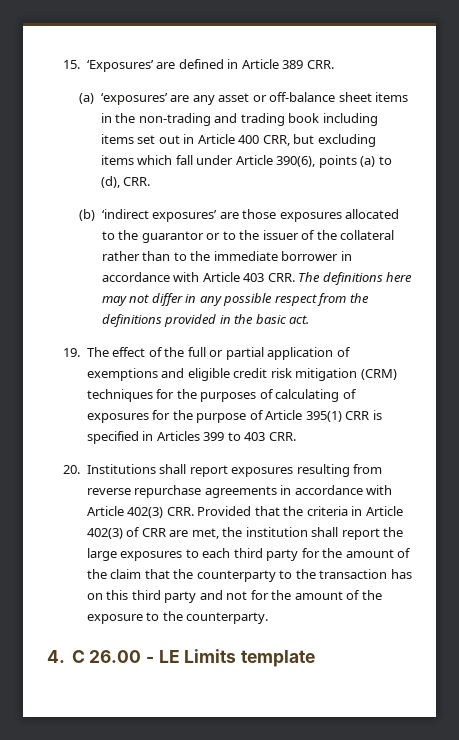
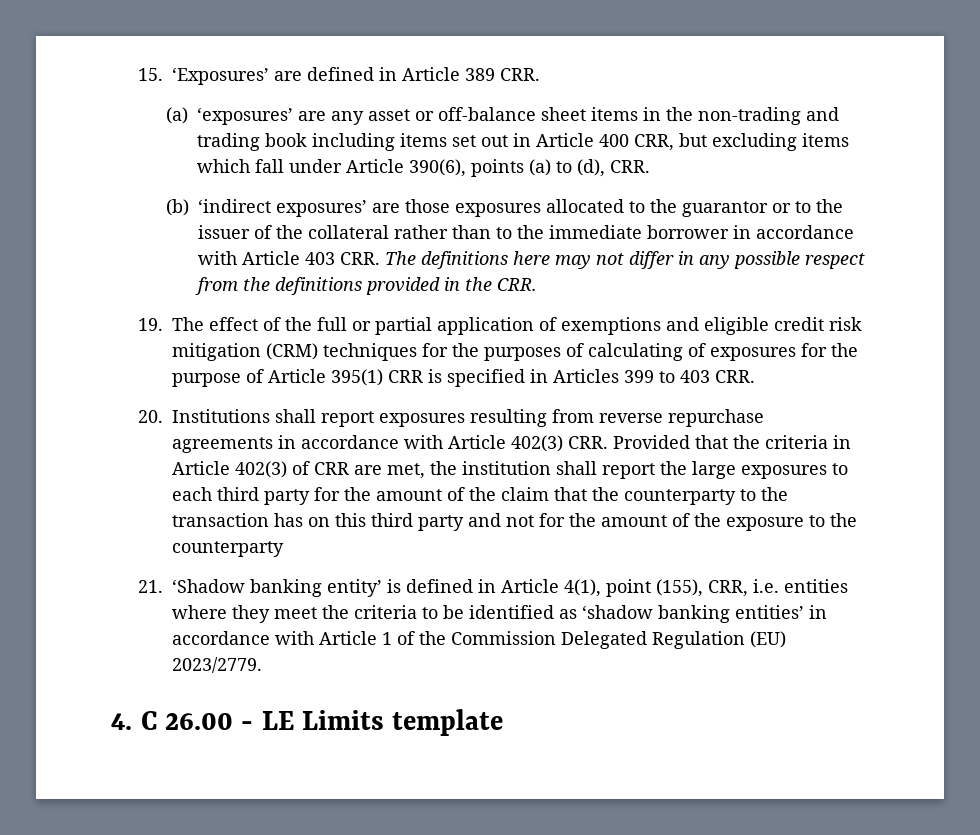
[255,314,310,324] basic act. -> [496,278,537,291] CRR.
[186,612,269,624] counterparty. -> [172,541,285,557] [138,579,849,597] [172,605,828,623] [172,631,787,649] [172,657,263,673] counterparty // 21. ‘Shadow banking entity’ is defined in Article 4(1), point (155), CRR, i.e. entities where they meet the criteria to be identified as ‘shadow banking entities’ in accordance with Article 1 of the Commission Delegated Regulation (EU) 2023/2779.

